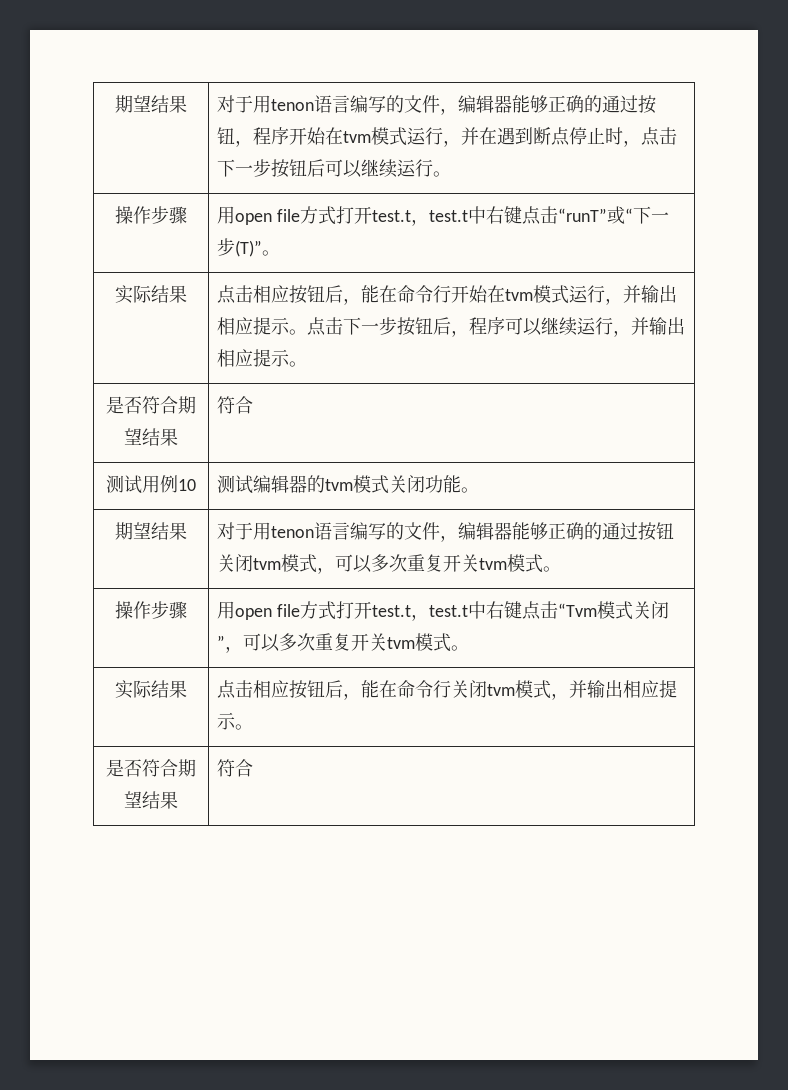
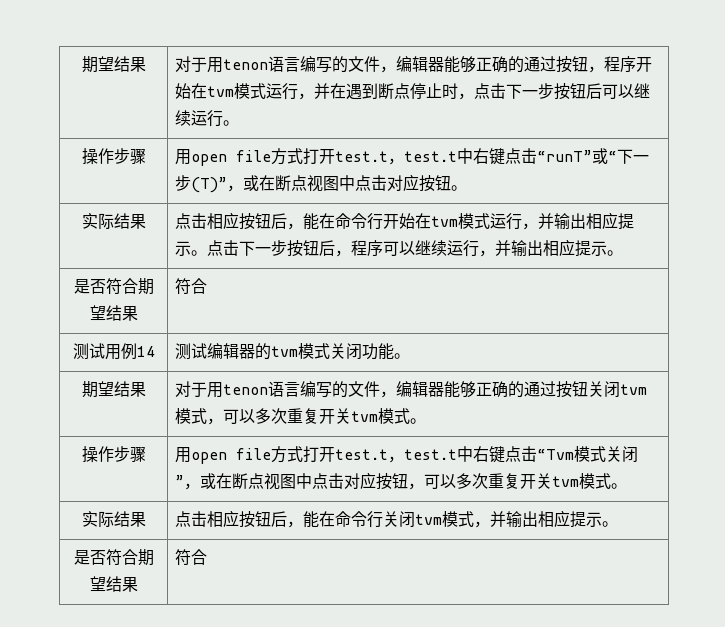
(263, 248) none -> [227,174,452,192] ，或在断点视图中点击对应按钮
[178,479,196,491] 10 -> [136,346,155,357] 14
(244, 649) none -> [200,472,425,490] 或在断点视图中点击对应按钮，

